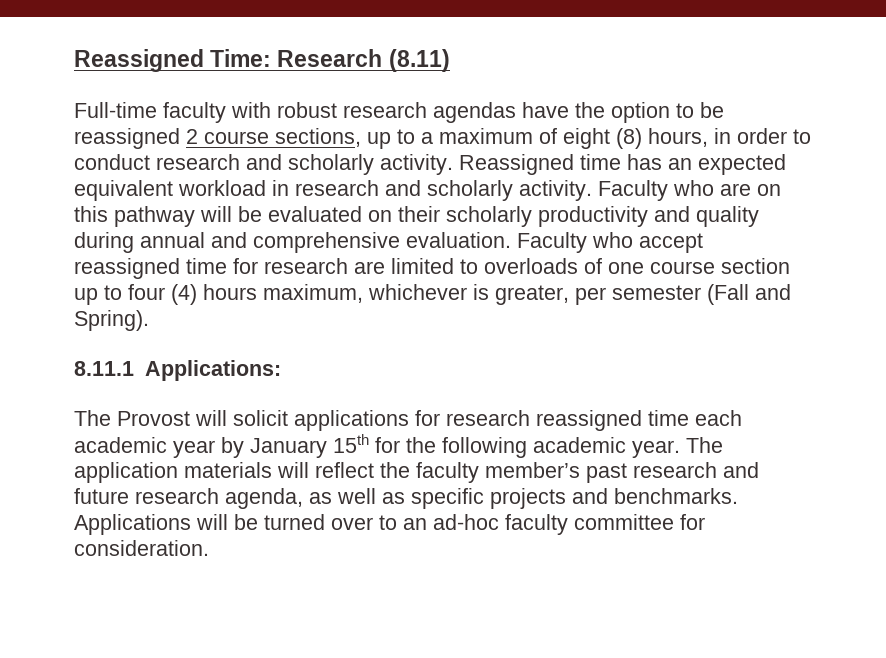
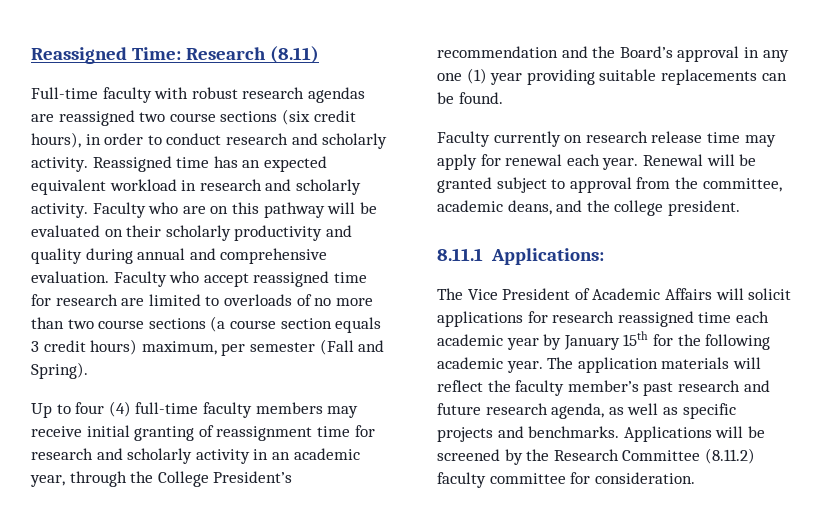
[522,102,724,123] [74,128,708,149] have the option to be reassigned 2 course sections, up to a maximum of eight (8) hours, -> [31,109,356,126] [31,132,81,148] are reassigned two course sections (six credit hours),
[608,258,790,274] [74,284,569,305] one course section up to four (4) hours maximum, whichever is greater, -> [314,298,373,306] [31,316,382,333] [31,339,217,355] no more than two course sections (a course section equals 3 credit hours) maximum,
[74,360,281,381] [74,410,190,426] 8.11.1 Applications: // The Provost -> [31,401,359,418] [31,425,375,441] [31,448,360,464] [30,471,293,487] [437,46,789,62] [437,68,787,85] [437,92,503,104] [437,131,776,147] [437,154,757,170] [437,177,782,193] [437,200,740,216] [437,248,604,265] [437,288,712,300] Up to four (4) full-time faculty members may receive initial granting of reassignment time for research and scholarly activity in an academic year, through the College President’s recommendation and the Board’s approval in any one (1) year providing suitable replacements can be found. // Faculty currently on research release time may apply for renewal each year. Renewal will be granted subject to approval from the committee, academic deans, and the college president. // 8.11.1 Applications: // The Vice President of Academic Affairs
[264,514,499,530] turned over to an ad-hoc -> [437,448,755,465] screened by the Research Committee (8.11.2)

